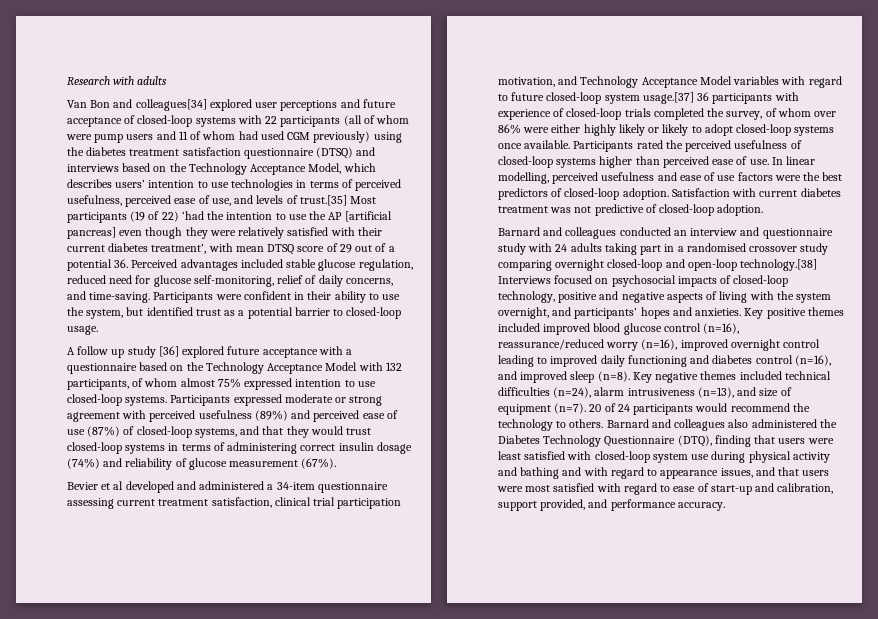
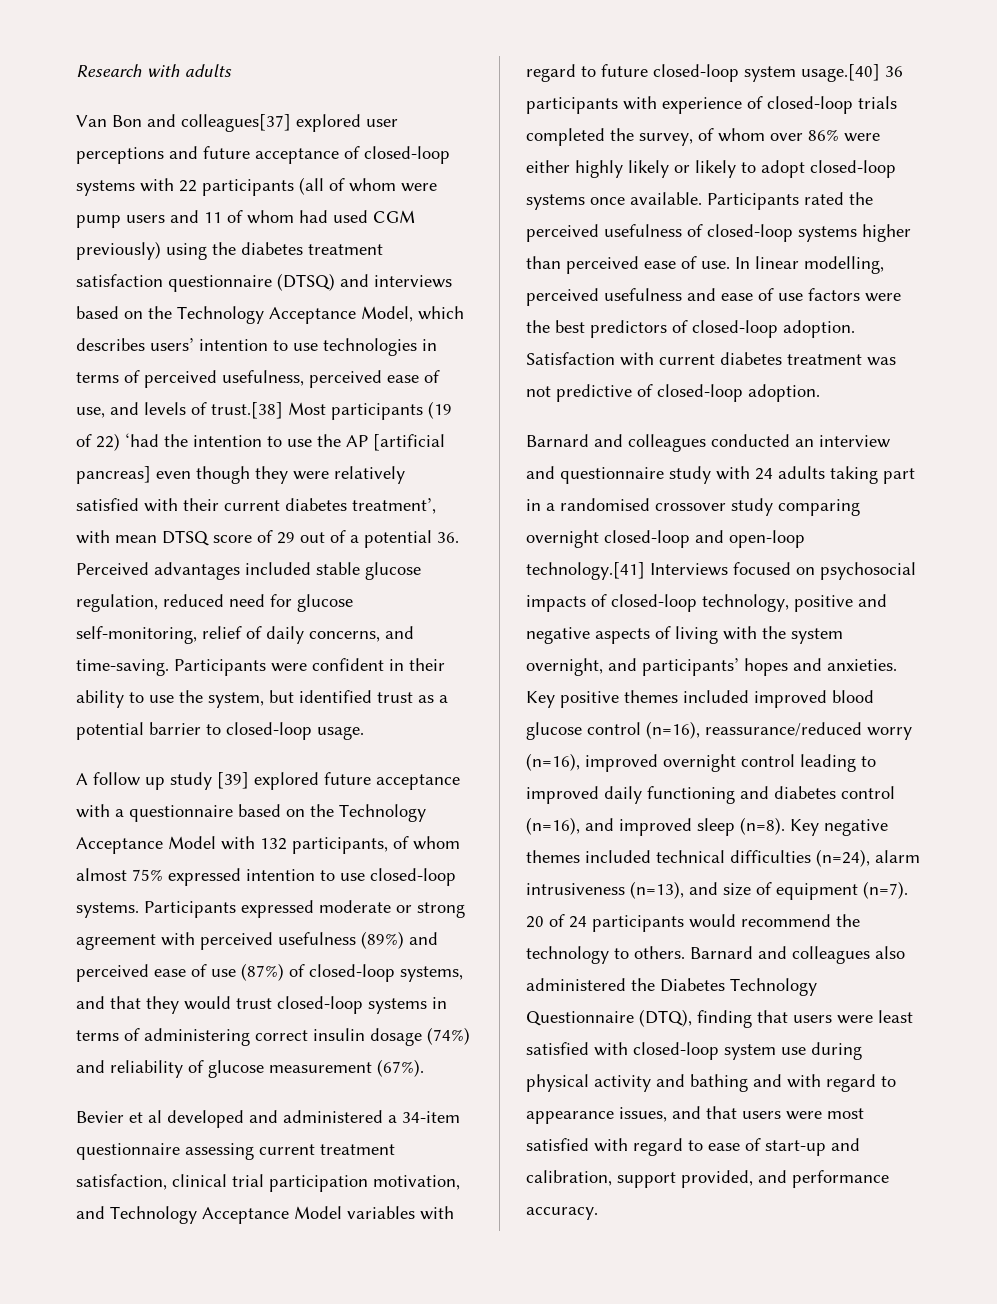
[135,99,207,111] colleagues[34] -> [181,114,291,132] colleagues[37]
[299,195,347,206] trust.[35] -> [211,402,283,419] trust.[38]
[158,346,179,357] [36] -> [217,772,249,789] [39]
[642,92,694,104] usage.[37] -> [801,64,880,82] usage.[40]
[740,259,818,271] technology.[38] -> [526,562,645,580] technology.[41]

